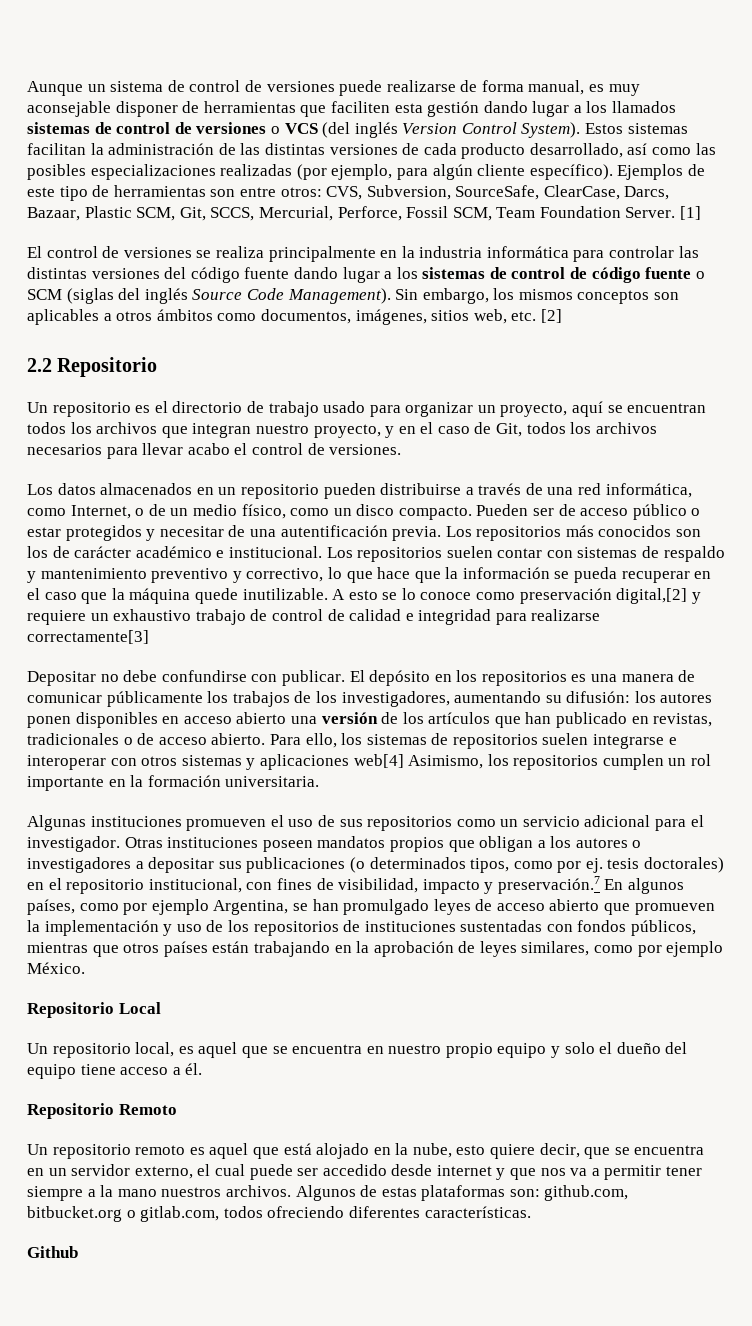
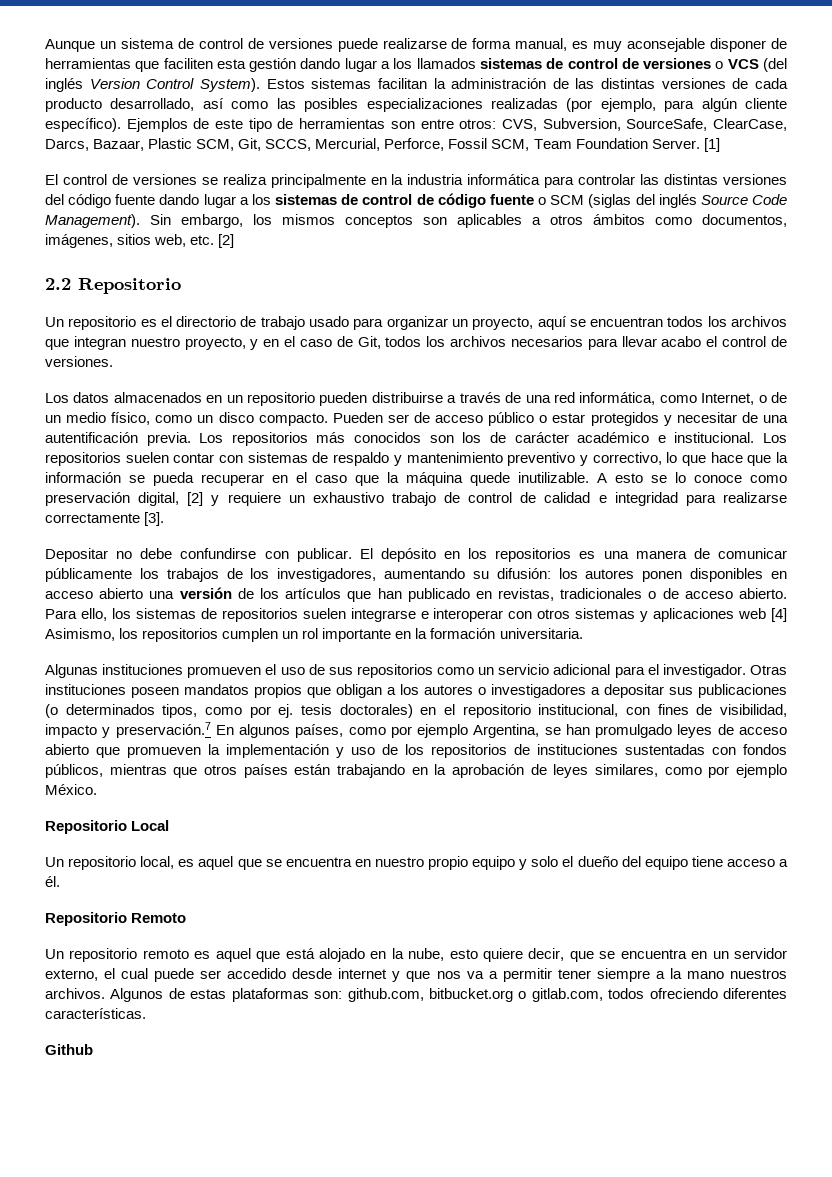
[616,588,688,604] digital,[2] -> [138,492,204,506] digital, [2]
[27,630,149,644] correctamente[3] -> [45,512,165,526] correctamente [3].
[353,754,404,768] web[4] -> [738,608,787,622] web [4]

